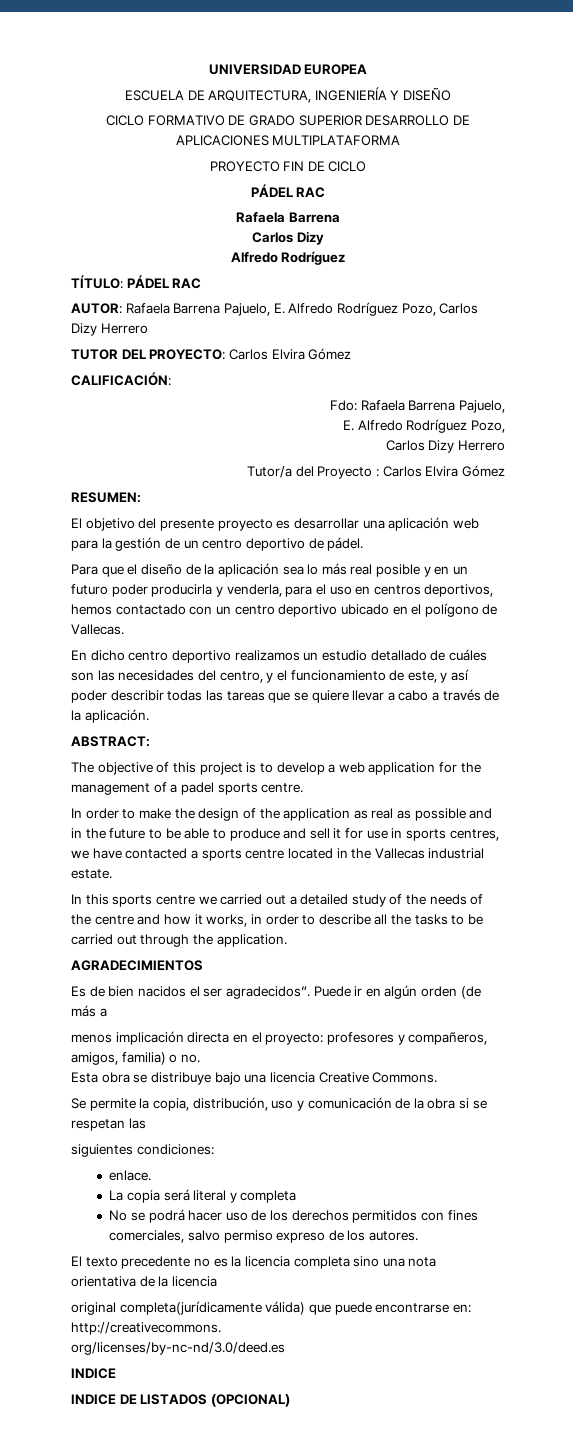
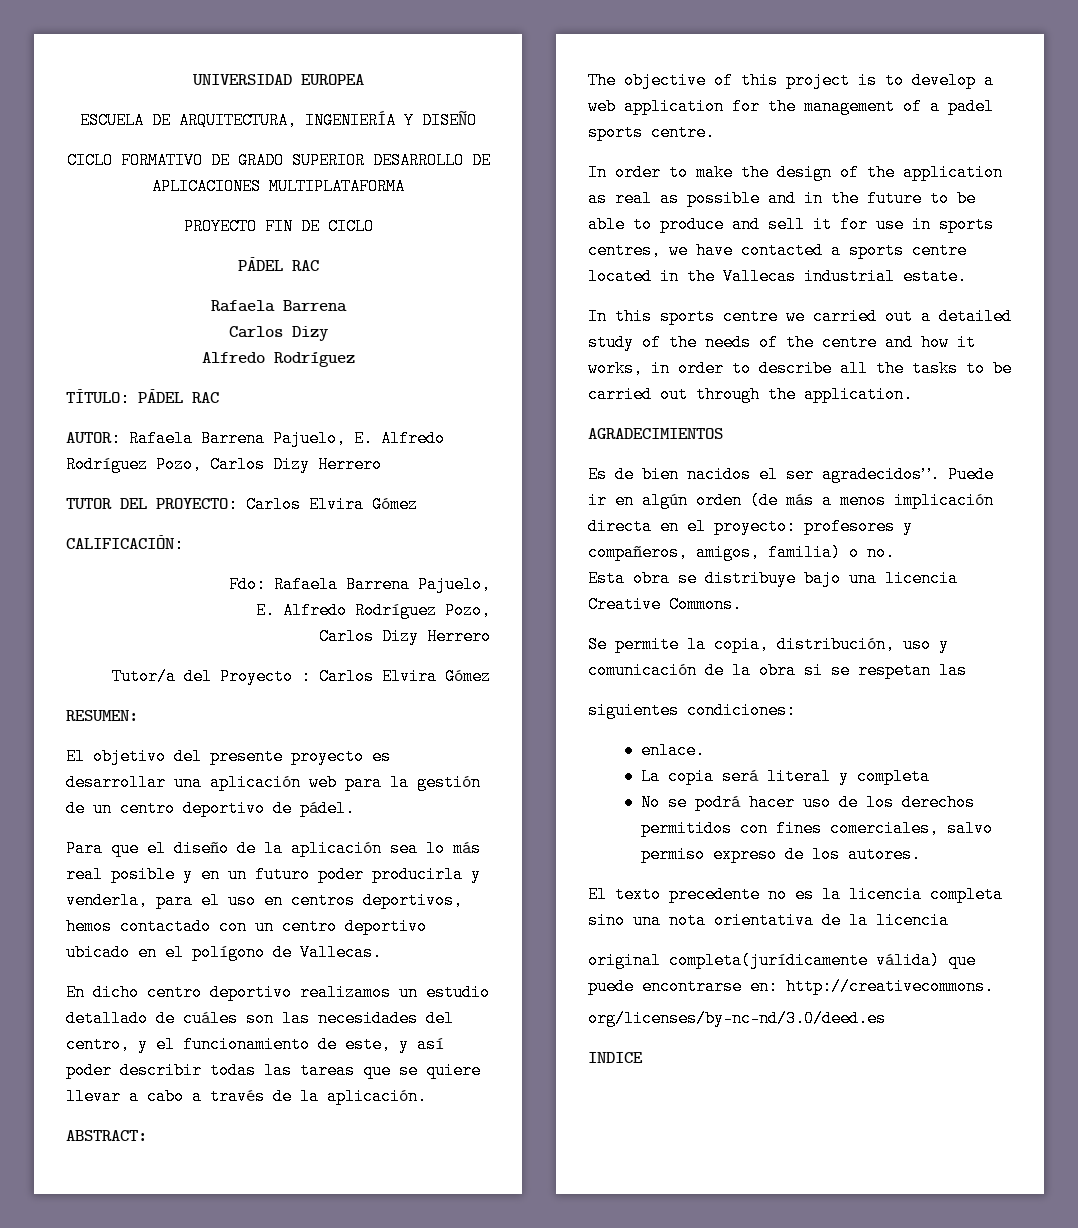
(107, 1012) // -> (832, 500) none
[71,1394,290,1407] // INDICE DE LISTADOS (OPCIONAL) -> (643, 1057) none

